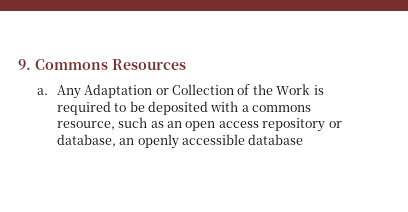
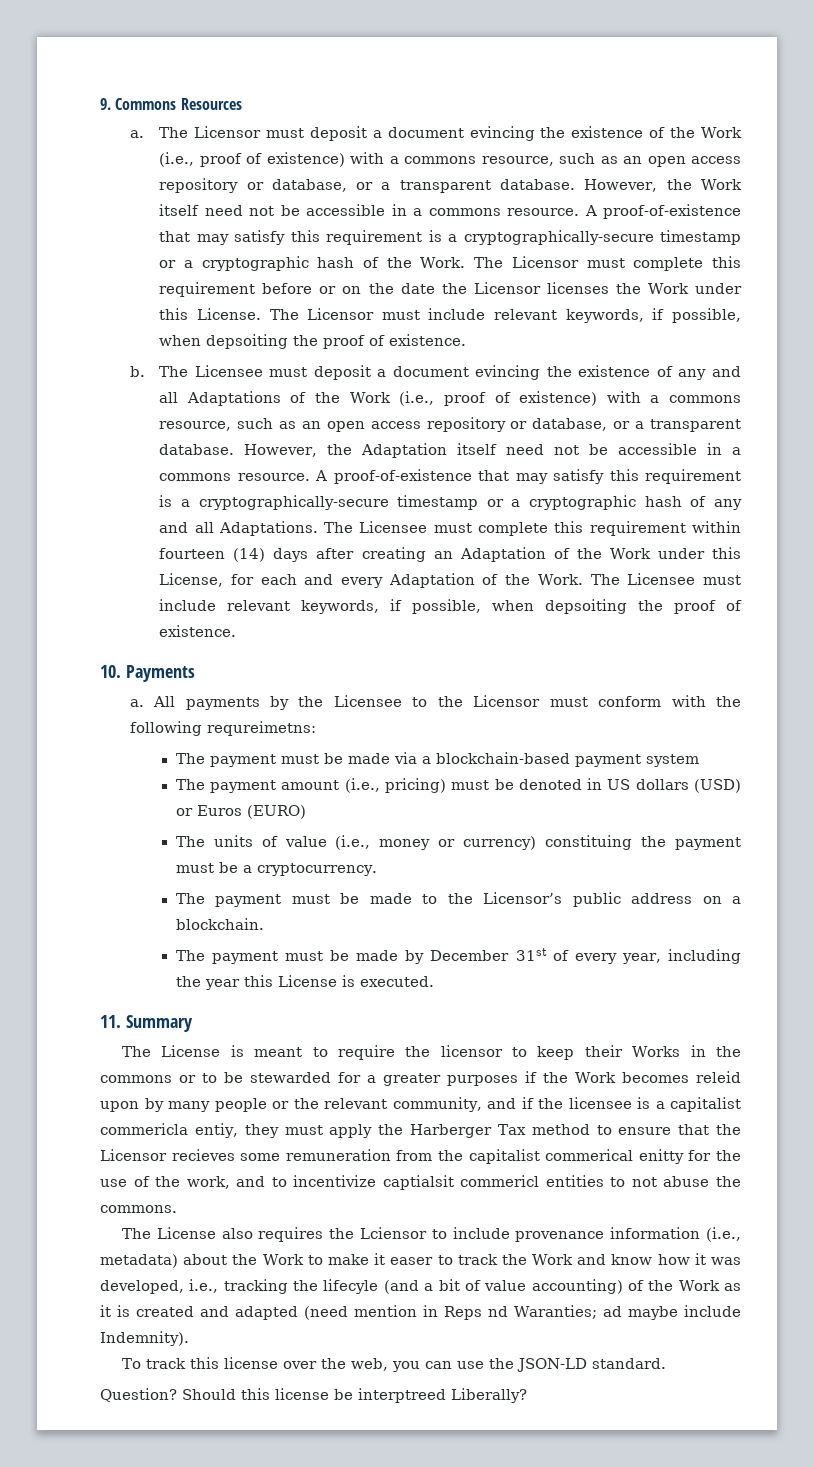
[56,84,324,99] [56,101,209,115] Any Adaptation or Collection of the Work is required to be deposited -> [159,126,743,141] [159,152,345,167] The Licensor must deposit a document evincing the existence of the Work (i.e., proof of existence)
[119,134,304,149] an openly accessible database -> [356,179,743,193] [159,204,742,219] [159,230,741,245] [159,256,741,271] [159,282,742,297] [159,308,741,323] [159,334,467,349] [129,365,741,380] [159,391,741,406] [159,417,741,432] [159,443,741,458] [159,469,741,484] [159,495,742,510] [159,521,741,536] [159,547,741,562] [159,573,741,588] [159,599,743,614] [159,625,237,637] [100,665,195,682] [129,695,742,710] [129,721,316,736] [175,752,699,767] [175,778,741,793] [175,805,306,819] [175,835,741,850] [175,862,377,876] [175,892,742,907] [175,918,264,930] [175,948,741,964] [175,975,434,990] [100,1015,193,1032] [122,1045,741,1060] [100,1071,741,1086] [100,1097,741,1112] [100,1123,741,1138] [100,1149,742,1164] [100,1175,742,1190] [100,1205,177,1213] [122,1227,741,1242] [100,1253,741,1268] [100,1279,742,1294] [100,1305,741,1320] [100,1331,189,1346] [122,1357,666,1372] [100,1388,527,1403] or a transparent database. However, the Work itself need not be accessible in a commons resource. A proof-of-existence that may satisfy this requirement is a cryptographically-secure timestamp or a cryptographic hash of the Work. The Licensor must complete this requirement before or on the date the Licensor licenses the Work under this License. The Licensor must include relevant keywords, if possible, when depsoiting the proof of existence. // b. The Licensee must deposit a document evincing the existence of any and all Adaptations of the Work (i.e., proof of existence) with a commons resource, such as an open access repository or database, or a transparent database. However, the Adaptation itself need not be accessible in a commons resource. A proof-of-existence that may satisfy this requirement is a cryptographically-secure timestamp or a cryptographic hash of any and all Adaptations. The Licensee must complete this requirement within fourteen (14) days after creating an Adaptation of the Work under this License, for each and every Adaptation of the Work. The Licensee must include relevant keywords, if possible, when depsoiting the proof of existence. // 10. Payments // a. All payments by the Licensee to the Licensor must conform with the following requreimetns: // The payment must be made via a blockchain-based payment system // The payment amount (i.e., pricing) must be denoted in US dollars (USD) or Euros (EURO) // The units of value (i.e., money or currency) constituing the payment must be a cryptocurrency. // The payment must be made to the Licensor’s public address on a blockchain. // The payment must be made by December 31st of every year, including the year this License is executed. // 11. Summary // The License is meant to require the licensor to keep their Works in the commons or to be stewarded for a greater purposes if the Work becomes releid upon by many people or the relevant community, and if the licensee is a capitalist commericla entiy, they must apply the Harberger Tax method to ensure that the Licensor recieves some remuneration from the capitalist commerical enitty for the use of the work, and to incentivize captialsit commericl entities to not abuse the commons. // The License also requires the Lciensor to include provenance information (i.e., metadata) about the Work to make it easer to track the Work and know how it was developed, i.e., tracking the lifecyle (and a bit of value accounting) of the Work as it is created and adapted (need mention in Reps nd Waranties; ad maybe include Indemnity). // To track this license over the web, you can use the JSON-LD standard. // Question? Should this license be interptreed Liberally?

